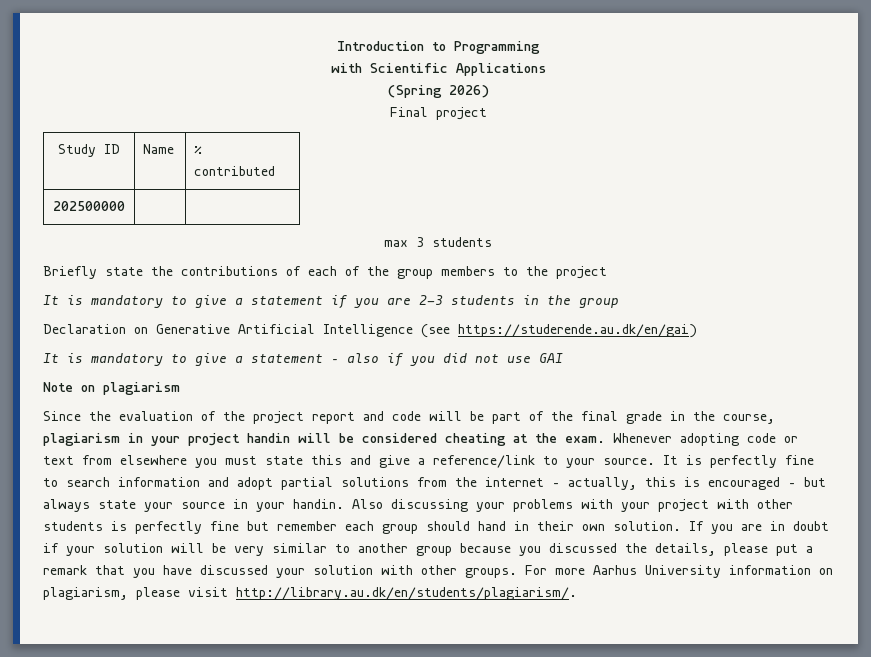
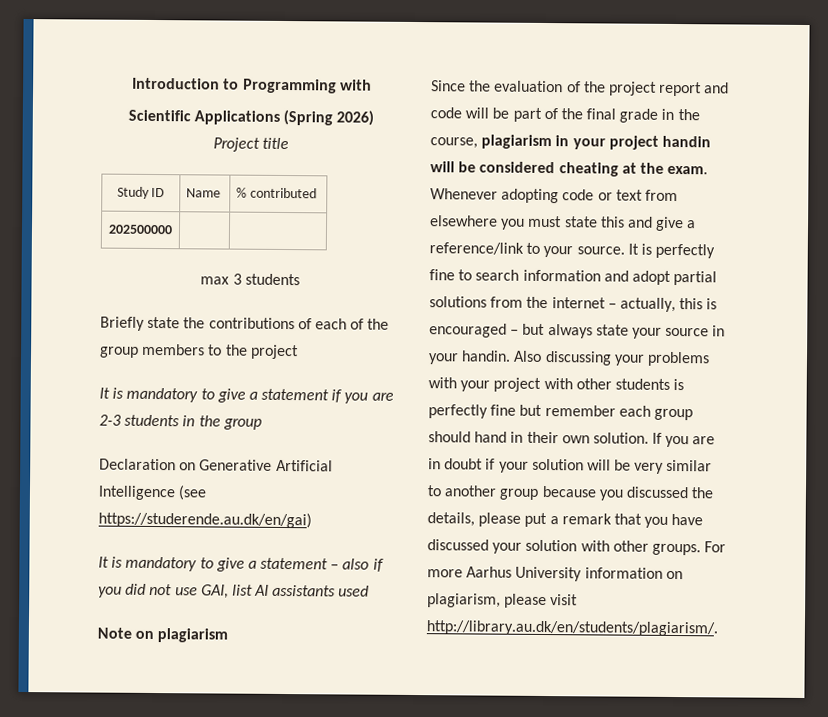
[330,63,362,73] // with -> [339,79,372,91] with //
(546, 69) // -> (280, 117) none
[389,107,487,120] Final project -> [212,137,290,152] Project title
[539,353,563,363] GAI -> [200,584,370,599] GAI, list AI assistants used

